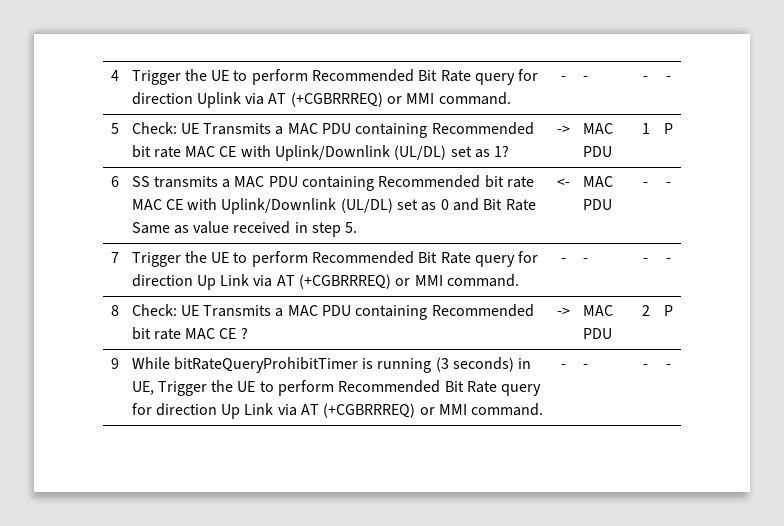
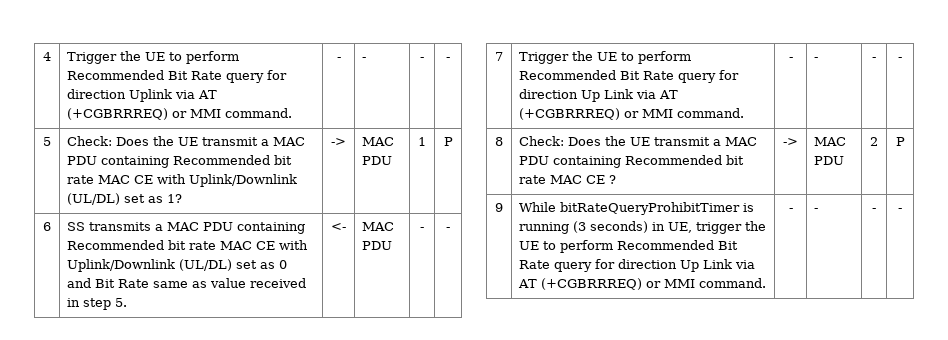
[180,123,272,135] UE Transmits -> [116,136,259,146] Does the UE transmit
[131,222,170,234] Same -> [153,281,189,288] same
[180,305,272,317] UE Transmits -> [568,136,711,146] Does the UE transmit
[157,381,207,396] Trigger -> [696,222,743,234] trigger

